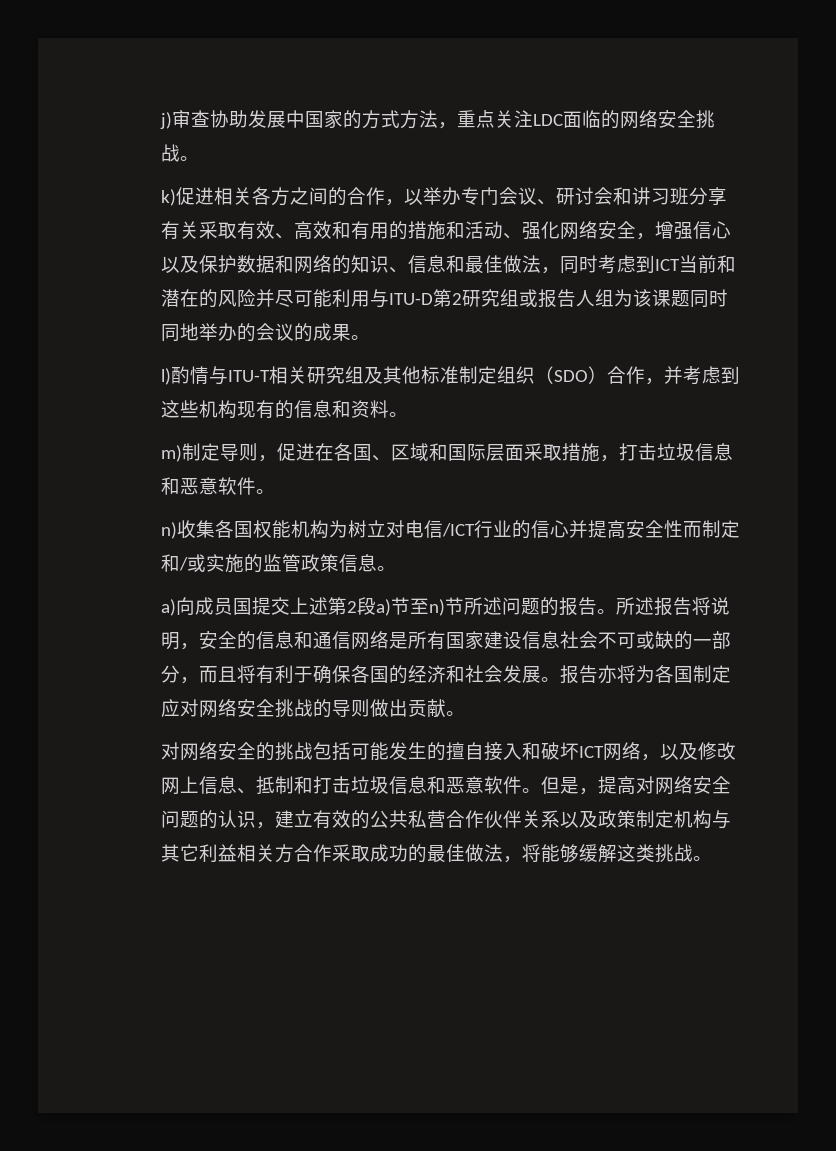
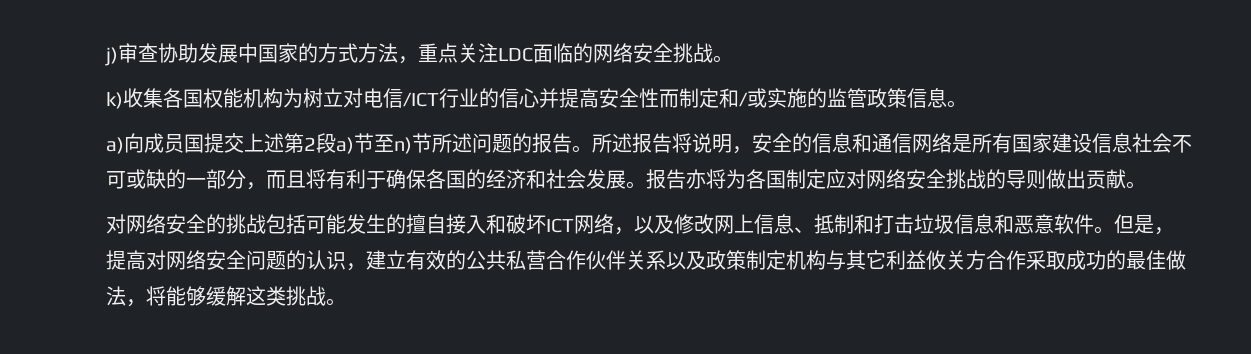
[175,187,727,206] [160,221,731,240] [160,255,736,274] [160,289,728,308] [160,323,370,342] [160,366,740,385] [160,400,408,419] [160,443,733,462] [160,477,275,495] [160,522,177,539] 促进相关各方之间的合作，以举办专门会议、研讨会和讲习班分享有关采取有效、高效和有用的措施和活动、强化网络安全，增强信心以及保护数据和网络的知识、信息和最佳做法，同时考虑到ICT当前和潜在的风险并尽可能利用与ITU-D第2研究组或报告人组为该课题同时同地举办的会议的成果。 // l)酌情与ITU-T相关研究组及其他标准制定组织（SDO）合作，并考虑到这些机构现有的信息和资料。 // m)制定导则，促进在各国、区域和国际层面采取措施，打击垃圾信息和恶意软件。 // n) -> (123, 100) none
[236,844,256,862] 相 -> [925,250,946,270] 攸

